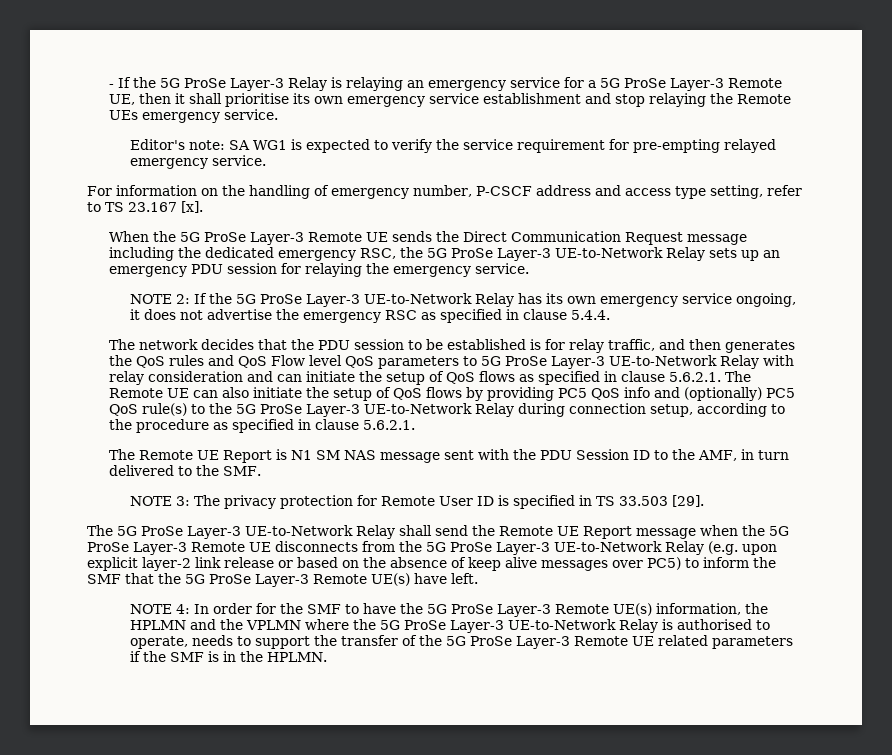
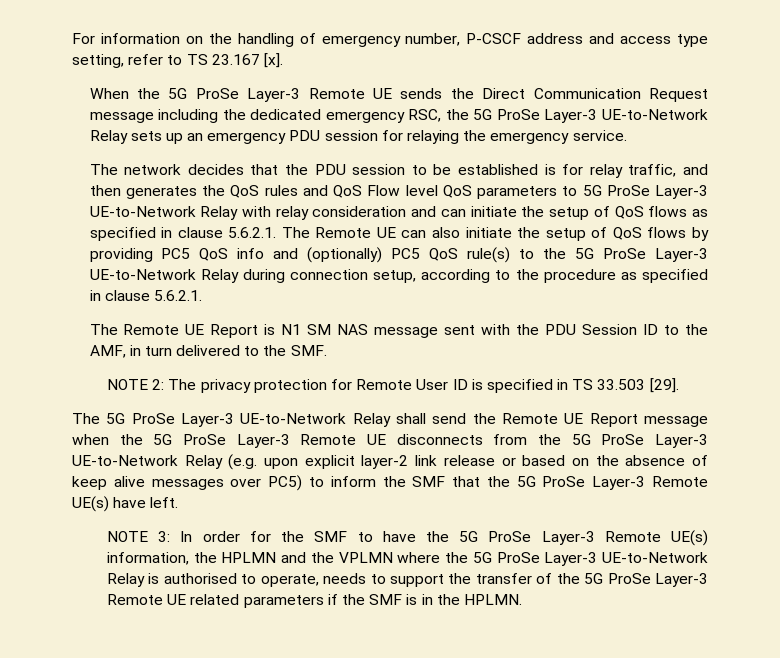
[108,77,782,91] [108,93,791,107] [108,109,278,123] [130,139,777,153] [130,155,267,169] - If the 5G ProSe Layer-3 Relay is relaying an emergency service for a 5G ProSe Layer-3 Remote UE, then it shall prioritise its own emergency service establishment and stop relaying the Remote UEs emergency service. // Editor's note: SA WG1 is expected to verify the service requirement for pre-empting relayed emergency service. // -> (72, 38) none
[130,293,797,307] [130,309,611,323] // NOTE 2: If the 5G ProSe Layer-3 UE-to-Network Relay has its own emergency service ongoing, it does not advertise the emergency RSC as specified in clause 5.4.4. -> (627, 135) none
[176,496,191,506] 3: -> [152,379,165,390] 2:
[176,604,191,614] 4: -> [158,531,171,542] 3:

